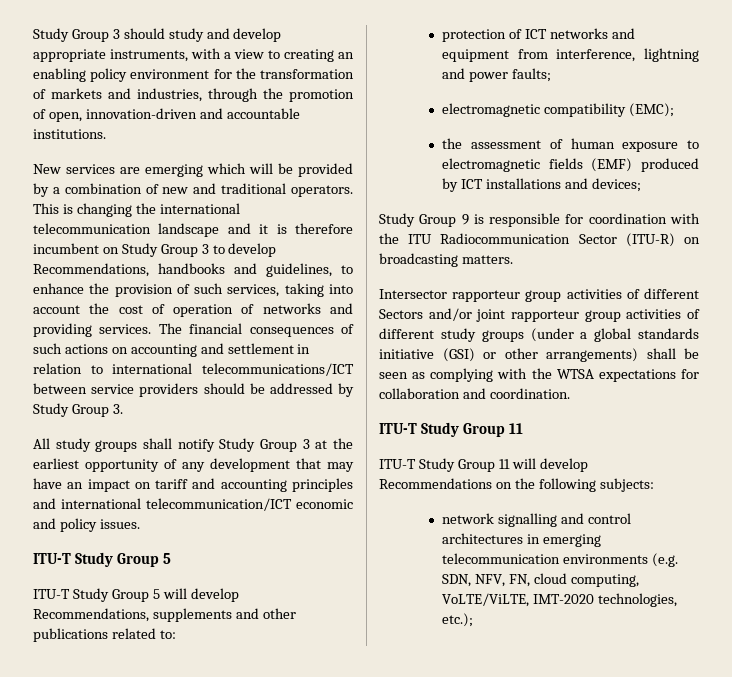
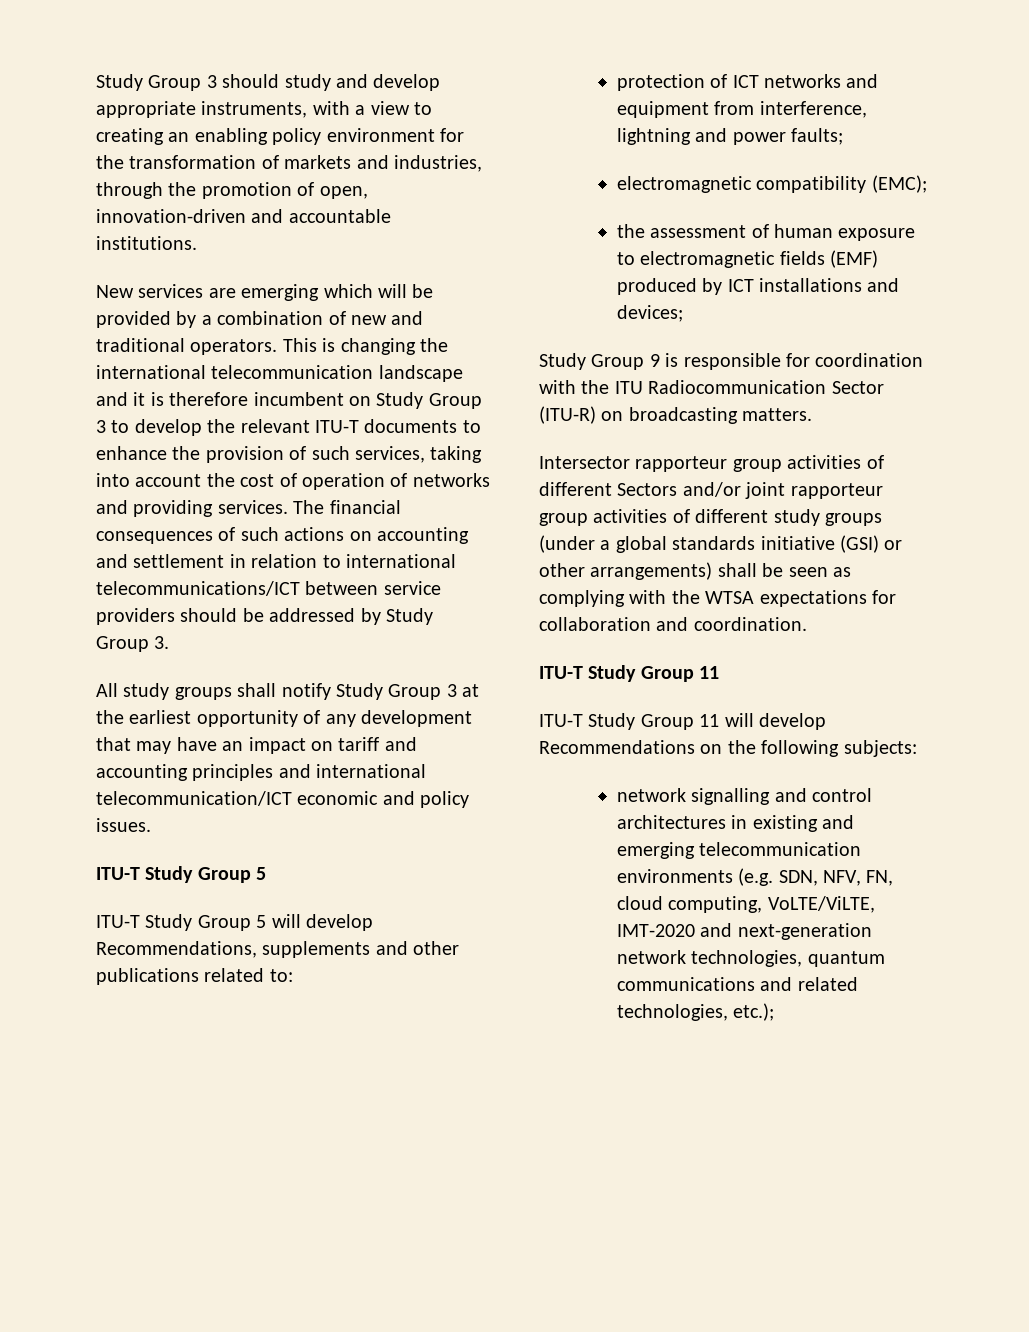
[33,263,332,277] Recommendations, handbooks and guidelines, -> [207,419,458,433] the relevant ITU-T documents
(541, 539) none -> [752,815,855,832] existing and
(595, 599) none -> [700,923,872,940] [616,950,885,967] [616,977,858,991] and next-generation network technologies, quantum communications and related

